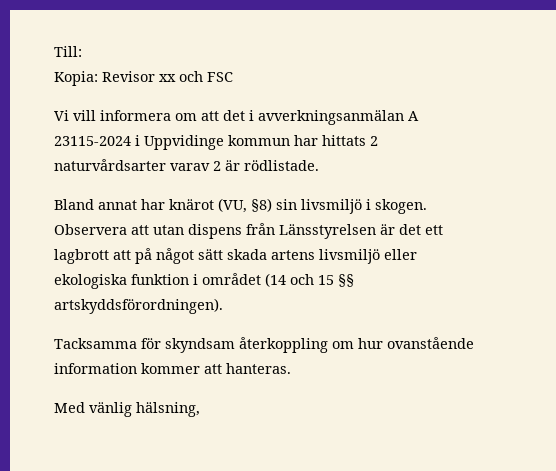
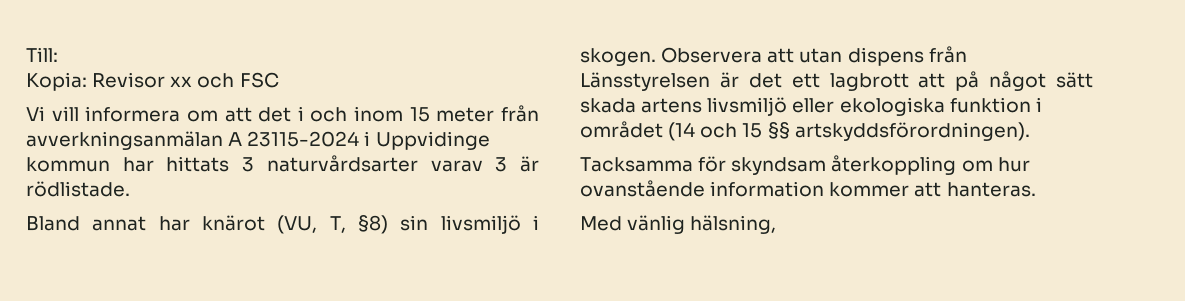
(254, 115) none -> [310,105,539,122] och inom 15 meter från
[370,136,378,146] 2 -> [242,157,255,172] 3
[213,161,221,171] 2 -> [495,157,508,172] 3
(247, 205) none -> [329,216,346,233] T,

